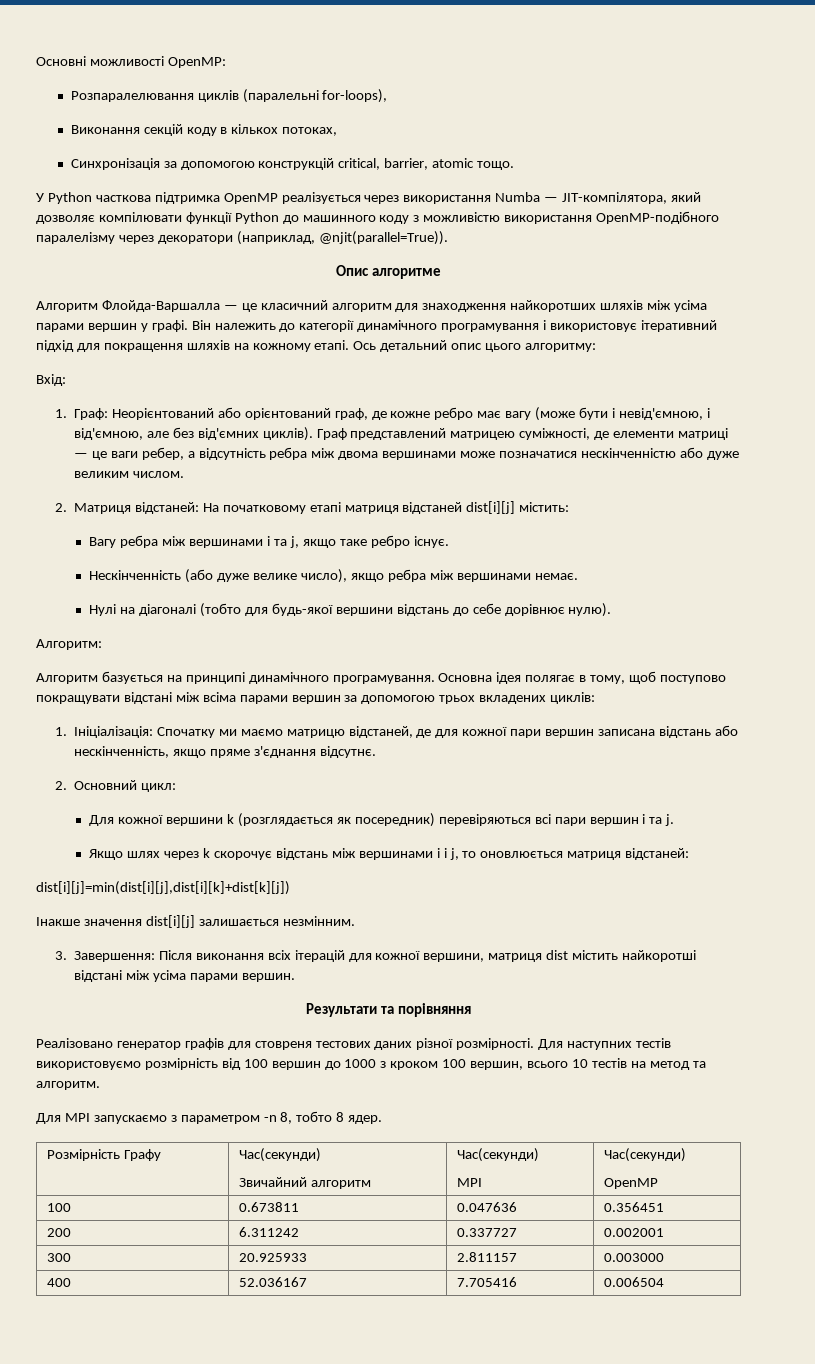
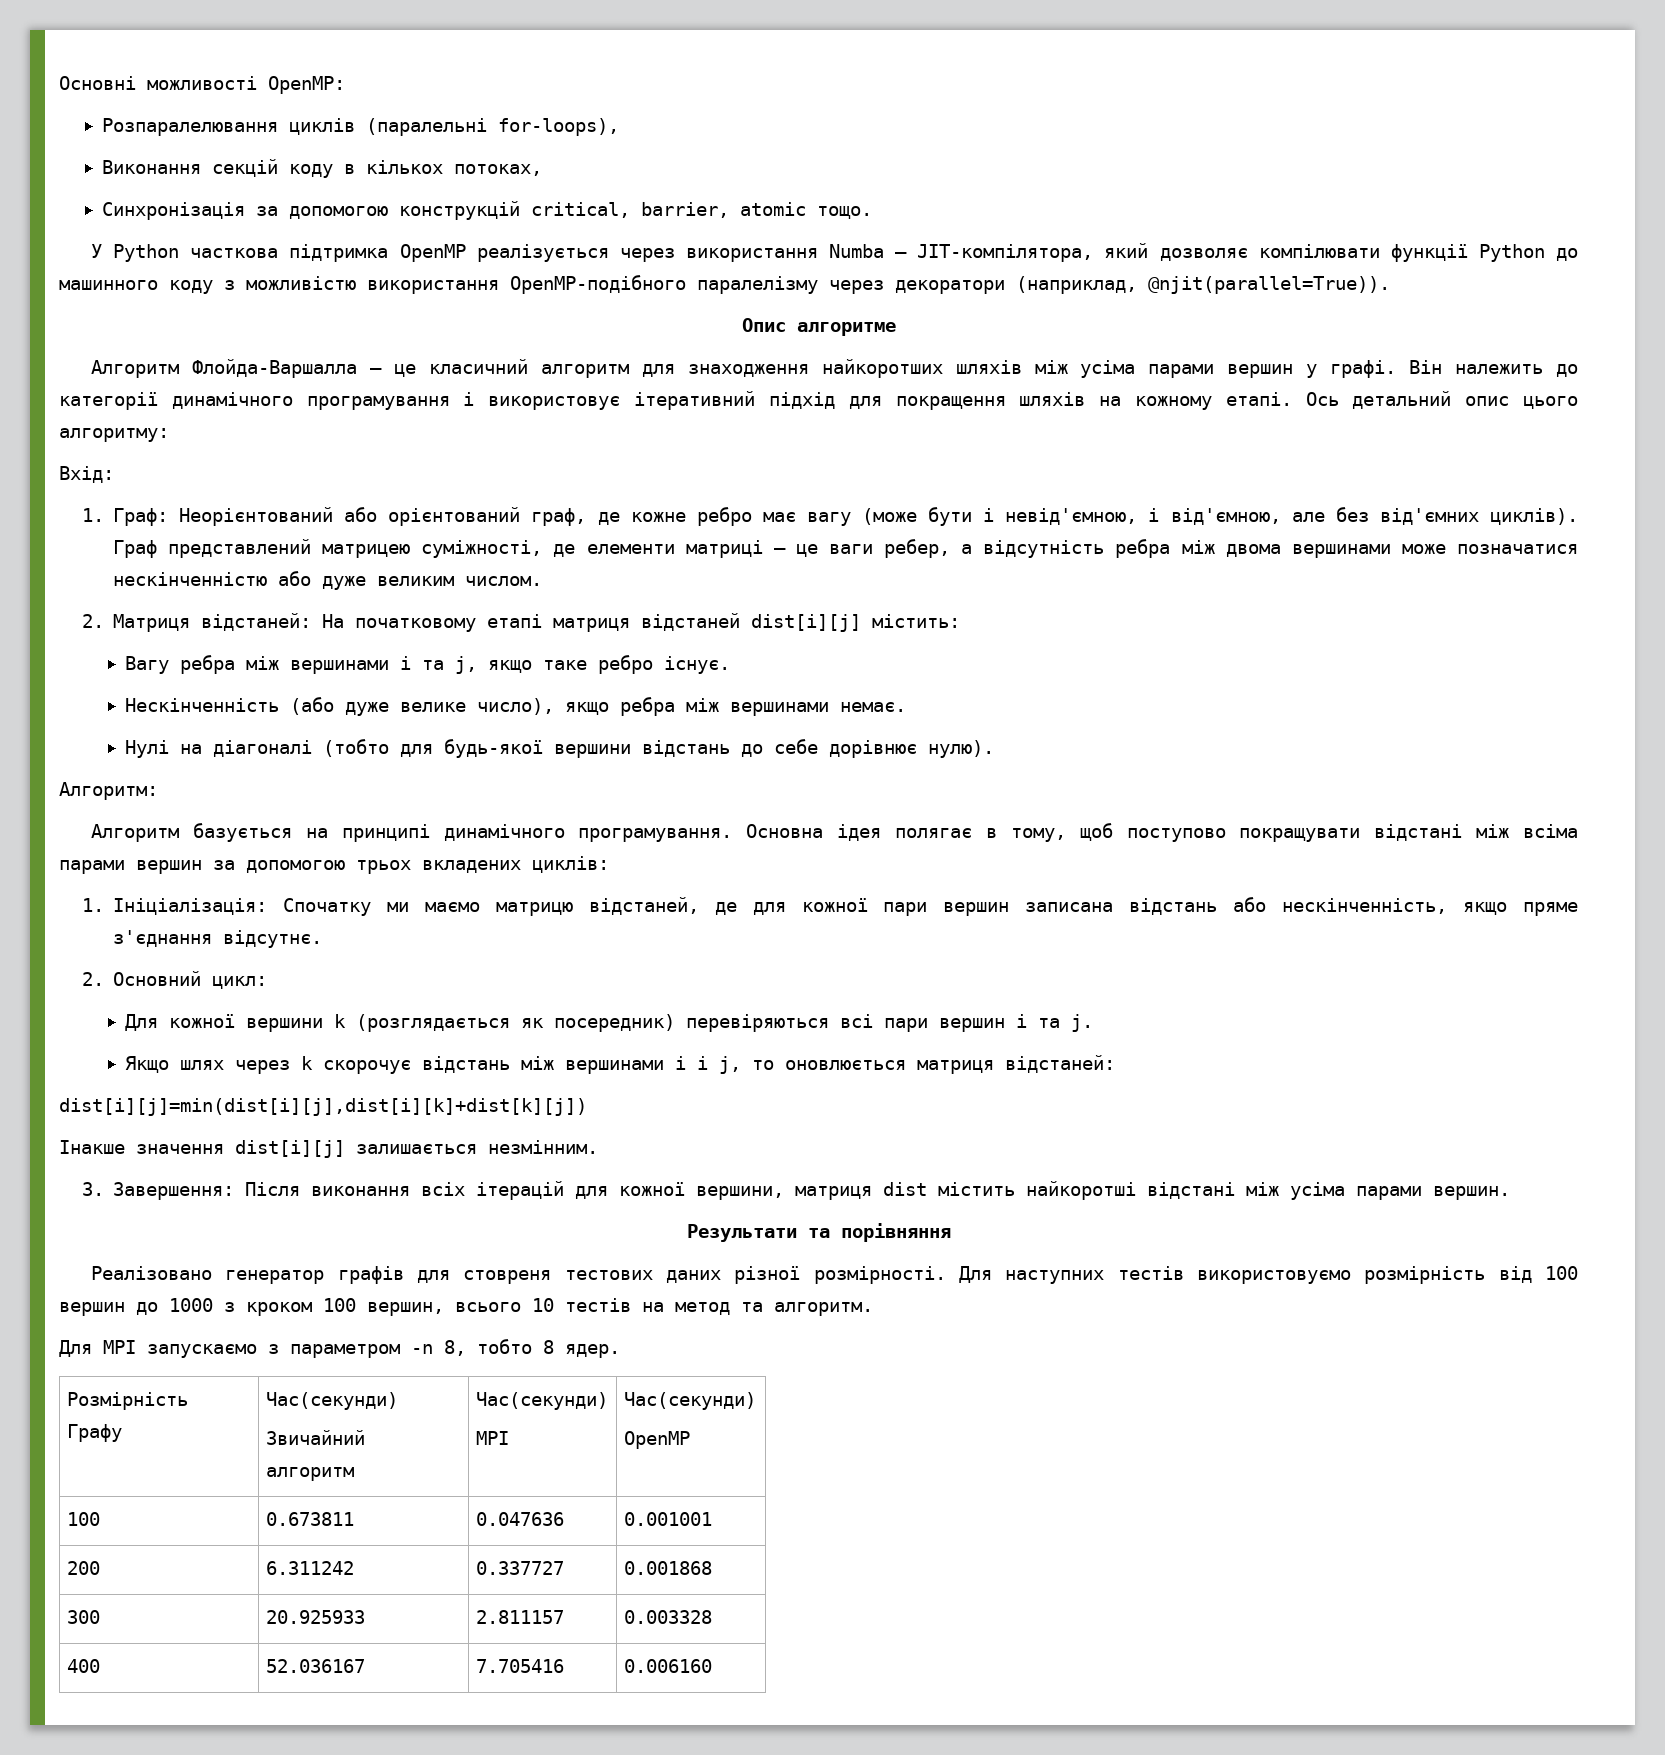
[603,1202,664,1212] 0.356451 -> [623,1512,712,1526] 0.001001
[603,1228,664,1237] 0.002001 -> [623,1561,712,1575] 0.001868
[603,1253,664,1262] 0.003000 -> [623,1610,712,1624] 0.003328
[603,1277,664,1287] 0.006504 -> [623,1659,712,1673] 0.006160

